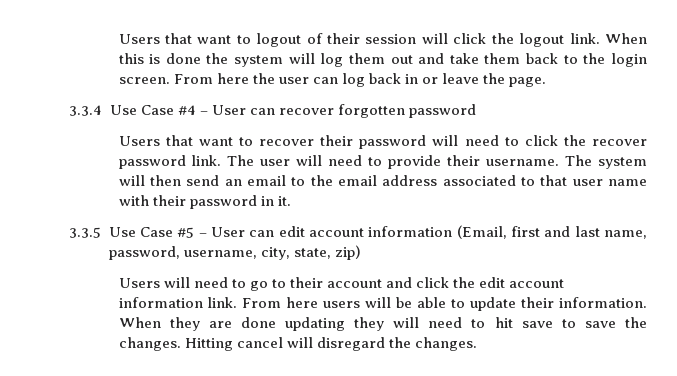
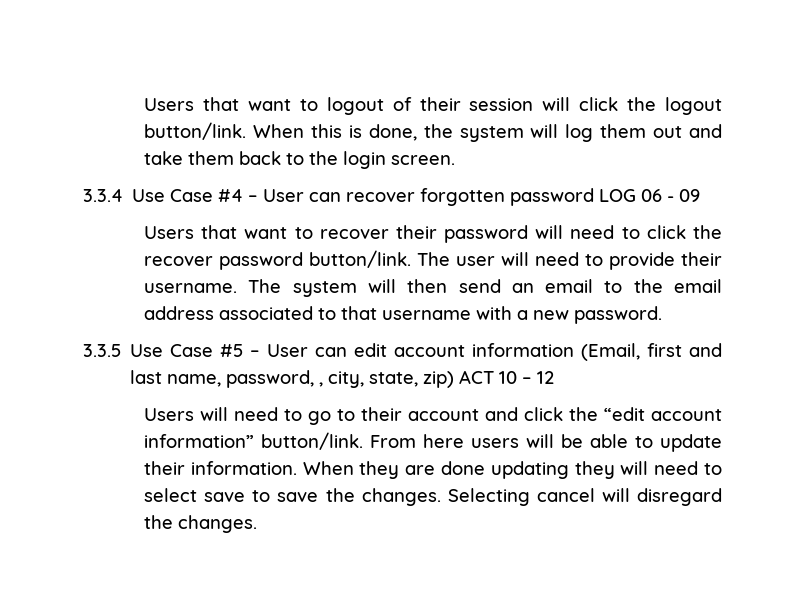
[569,33,600,44] link. -> [144,122,247,140] button/link.
[165,53,201,64] done -> [368,124,417,141] done,
[173,73,547,87] From here the user can log back in or leave the page. -> (456, 160) none
(476, 111) none -> [599,189,701,202] LOG 06 - 09
[191,155,222,166] link. -> [309,250,412,268] button/link.
[572,179,647,186] [118,195,291,209] user name with their password in it. -> [382,306,663,324] username with a new password.
[183,250,257,259] username, -> [319,382,324,387] ,
(361, 252) none -> [459,370,555,384] ACT 10 – 12
[479,277,565,288] [118,297,238,308] edit account information link. -> [604,407,722,421] [144,432,364,450] “edit account information” button/link.
[494,317,513,328] hit -> [144,488,198,502] select
[184,338,233,351] Hitting -> [447,488,530,506] Selecting

